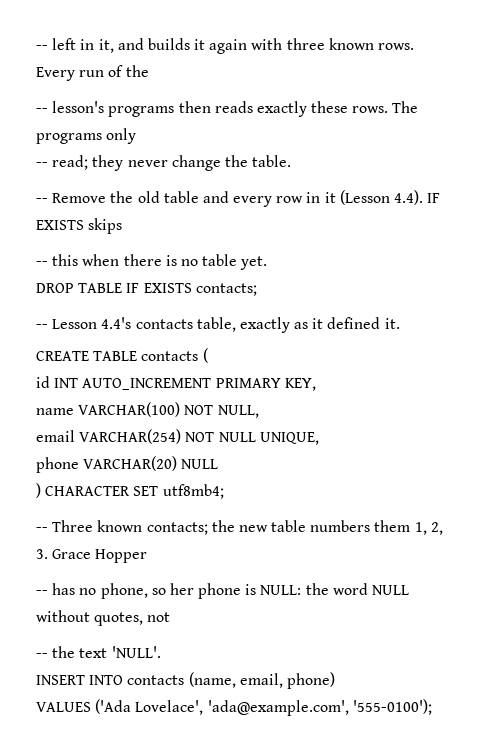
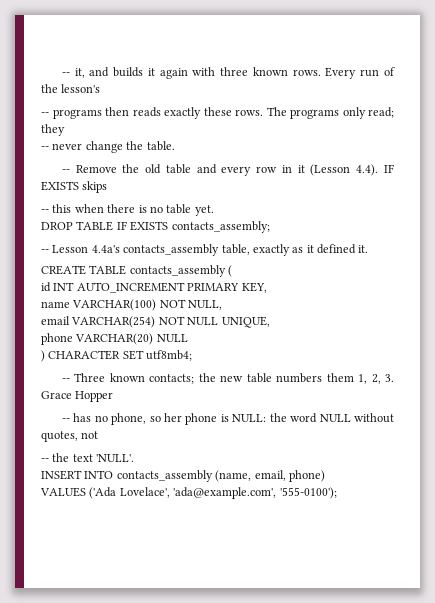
[36,38,95,50] -- left in -> [61,72,70,76] --
[36,101,105,113] // -- lesson's -> [61,84,101,93] [41,112,49,116] lesson's // --
[36,155,124,171] // -- read; they -> [368,107,394,118] [41,124,65,136] [41,146,49,150] read; they // --
[195,283,257,296] contacts; -> [171,221,270,233] contacts_assembly;
[101,317,193,329] 4.4's contacts -> [91,244,220,256] 4.4a's contacts_assembly
[141,351,199,361] contacts -> [129,265,226,277] contacts_assembly
[127,675,185,685] contacts -> [116,470,213,482] contacts_assembly

